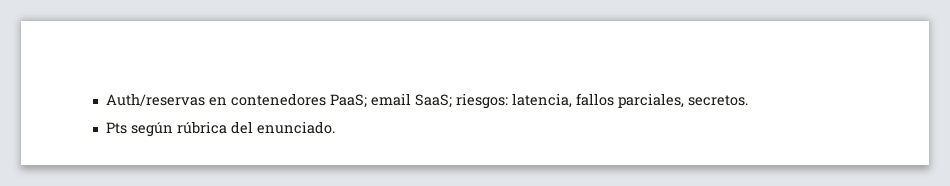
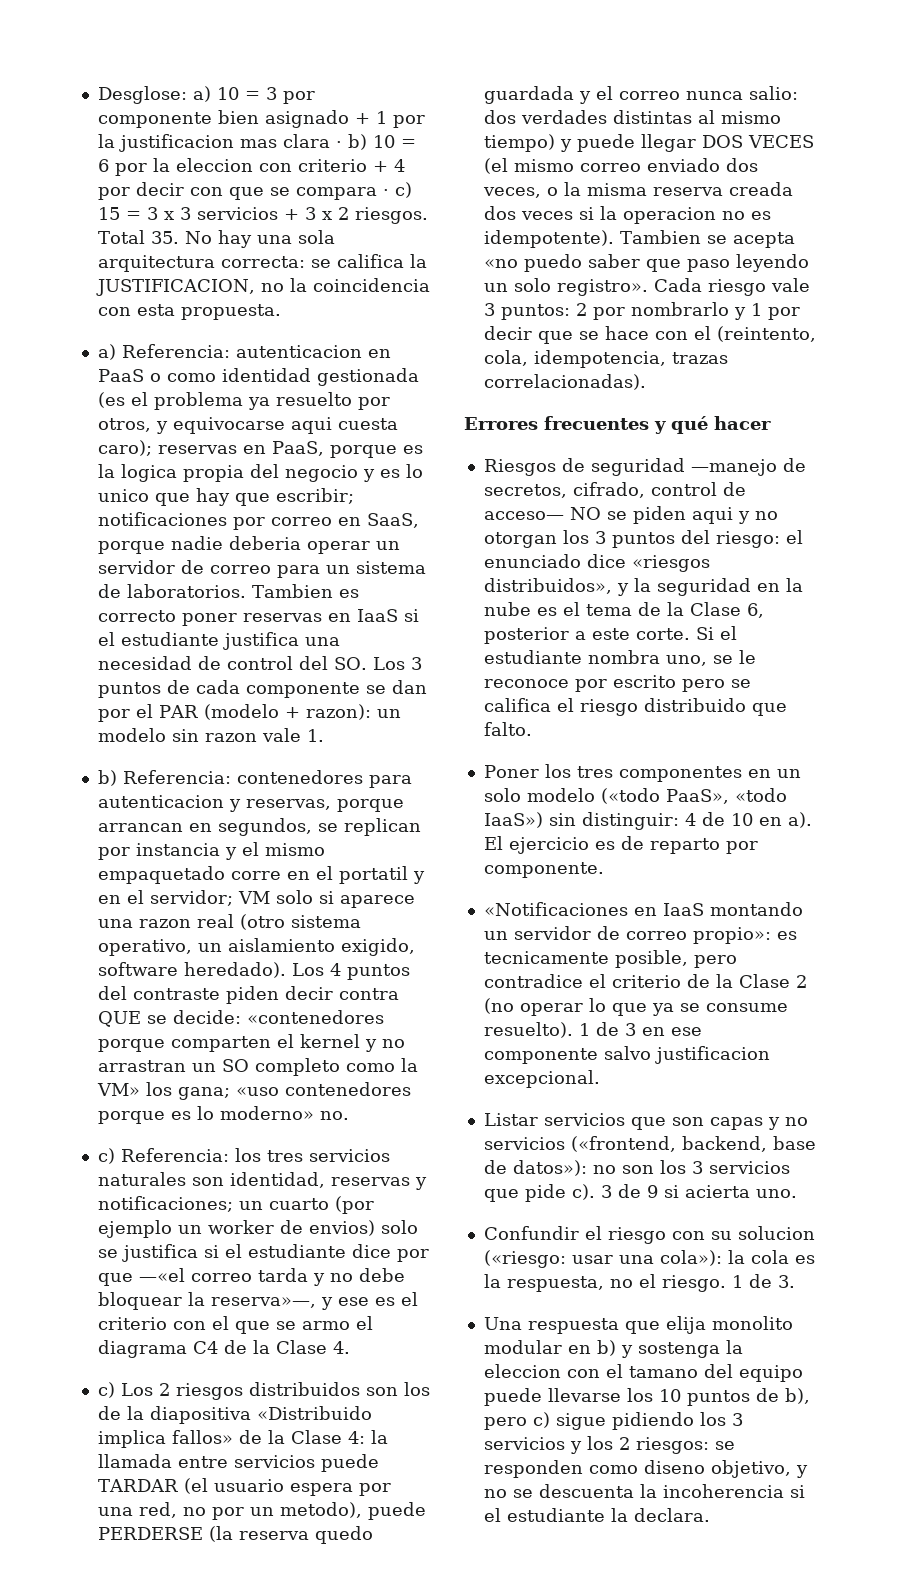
[105,93,748,109] [105,121,335,137] Auth/reservas en contenedores PaaS; email SaaS; riesgos: latencia, fallos parciales, secretos. // Pts según rúbrica del enunciado. -> [97,86,315,104] [97,110,425,128] [97,134,416,152] [97,158,405,176] [97,182,412,200] [97,207,428,224] [97,230,335,248] [97,254,427,272] [95,278,430,296] [97,304,281,320] [97,344,391,360] [97,368,419,386] [97,392,390,410] [97,417,398,434] [97,440,423,458] [97,464,423,482] [97,488,354,506] [97,512,419,530] [97,536,400,554] [97,560,426,578] [97,584,359,598] [97,609,419,626] [97,632,340,650] [97,656,422,670] [97,680,427,698] [97,704,401,722] [97,728,324,742] [97,770,412,788] [97,795,404,812] [97,818,421,836] [97,842,325,860] [97,866,425,884] [97,890,415,908] [97,914,361,930] [97,938,415,956] [97,962,410,980] [97,986,399,1004] [97,1010,384,1027] [97,1034,405,1052] [97,1058,418,1076] [96,1082,411,1100] [97,1106,349,1124] [97,1148,390,1164] [97,1172,427,1190] [97,1196,374,1214] [97,1220,418,1238] [97,1244,429,1262] [97,1268,405,1286] [97,1292,418,1310] [97,1316,373,1334] [97,1340,350,1358] [97,1382,430,1400] [97,1406,372,1424] [97,1430,388,1448] [97,1454,379,1472] [97,1478,391,1496] [97,1502,426,1520] [97,1526,373,1544] [483,86,798,104] [483,110,781,124] [483,134,814,152] [483,158,758,174] [482,182,793,198] [483,206,771,224] [483,230,795,248] [483,254,809,272] [483,278,810,296] [483,302,800,320] [483,326,816,344] [483,350,728,368] [483,374,646,390] [464,416,771,434] [483,458,806,476] [483,482,746,498] [483,506,778,524] [483,530,803,548] [483,554,710,572] [483,578,803,596] [483,602,764,618] [483,626,737,644] [483,650,756,666] [483,675,751,692] [483,698,787,716] [483,722,532,736] [483,764,801,782] [483,788,787,804] [483,812,812,830] [483,836,758,854] [483,862,604,878] [483,902,803,916] [483,926,797,944] [483,950,737,968] [483,974,807,988] [483,998,788,1016] [483,1022,702,1038] [483,1046,770,1064] [483,1070,600,1088] [483,1113,808,1130] [483,1136,816,1152] [483,1160,790,1176] [483,1184,797,1202] [483,1226,815,1244] [483,1250,815,1268] [483,1274,795,1292] [483,1316,793,1334] [483,1340,743,1358] [483,1364,803,1382] [483,1388,810,1406] [483,1412,743,1430] [483,1436,735,1454] [483,1460,808,1478] [483,1484,805,1498] [483,1508,710,1522] Desglose: a) 10 = 3 por componente bien asignado + 1 por la justificacion mas clara · b) 10 = 6 por la eleccion con criterio + 4 por decir con que se compara · c) 15 = 3 x 3 servicios + 3 x 2 riesgos. Total 35. No hay una sola arquitectura correcta: se califica la JUSTIFICACION, no la coincidencia con esta propuesta. // a) Referencia: autenticacion en PaaS o como identidad gestionada (es el problema ya resuelto por otros, y equivocarse aqui cuesta caro); reservas en PaaS, porque es la logica propia del negocio y es lo unico que hay que escribir; notificaciones por correo en SaaS, porque nadie deberia operar un servidor de correo para un sistema de laboratorios. Tambien es correcto poner reservas en IaaS si el estudiante justifica una necesidad de control del SO. Los 3 puntos de cada componente se dan por el PAR (modelo + razon): un modelo sin razon vale 1. // b) Referencia: contenedores para autenticacion y reservas, porque arrancan en segundos, se replican por instancia y el mismo empaquetado corre en el portatil y en el servidor; VM solo si aparece una razon real (otro sistema operativo, un aislamiento exigido, software heredado). Los 4 puntos del contraste piden decir contra QUE se decide: «contenedores porque comparten el kernel y no arrastran un SO completo como la VM» los gana; «uso contenedores porque es lo moderno» no. // c) Referencia: los tres servicios naturales son identidad, reservas y notificaciones; un cuarto (por ejemplo un worker de envios) solo se justifica si el estudiante dice por que —«el correo tarda y no debe bloquear la reserva»—, y ese es el criterio con el que se armo el diagrama C4 de la Clase 4. // c) Los 2 riesgos distribuidos son los de la diapositiva «Distribuido implica fallos» de la Clase 4: la llamada entre servicios puede TARDAR (el usuario espera por una red, no por un metodo), puede PERDERSE (la reserva quedo guardada y el correo nunca salio: dos verdades distintas al mismo tiempo) y puede llegar DOS VECES (el mismo correo enviado dos veces, o la misma reserva creada dos veces si la operacion no es idempotente). Tambien se acepta «no puedo saber que paso leyendo un solo registro». Cada riesgo vale 3 puntos: 2 por nombrarlo y 1 por decir que se hace con el (reintento, cola, idempotencia, trazas correlacionadas). // Errores frecuentes y qué hacer // Riesgos de seguridad —manejo de secretos, cifrado, control de acceso— NO se piden aqui y no otorgan los 3 puntos del riesgo: el enunciado dice «riesgos distribuidos», y la seguridad en la nube es el tema de la Clase 6, posterior a este corte. Si el estudiante nombra uno, se le reconoce por escrito pero se califica el riesgo distribuido que falto. // Poner los tres componentes en un solo modelo («todo PaaS», «todo IaaS») sin distinguir: 4 de 10 en a). El ejercicio es de reparto por componente. // «Notificaciones en IaaS montando un servidor de correo propio»: es tecnicamente posible, pero contradice el criterio de la Clase 2 (no operar lo que ya se consume resuelto). 1 de 3 en ese componente salvo justificacion excepcional. // Listar servicios que son capas y no servicios («frontend, backend, base de datos»): no son los 3 servicios que pide c). 3 de 9 si acierta uno. // Confundir el riesgo con su solucion («riesgo: usar una cola»): la cola es la respuesta, no el riesgo. 1 de 3. // Una respuesta que elija monolito modular en b) y sostenga la eleccion con el tamano del equipo puede llevarse los 10 puntos de b), pero c) sigue pidiendo los 3 servicios y los 2 riesgos: se responden como diseno objetivo, y no se descuenta la incoherencia si el estudiante la declara.

